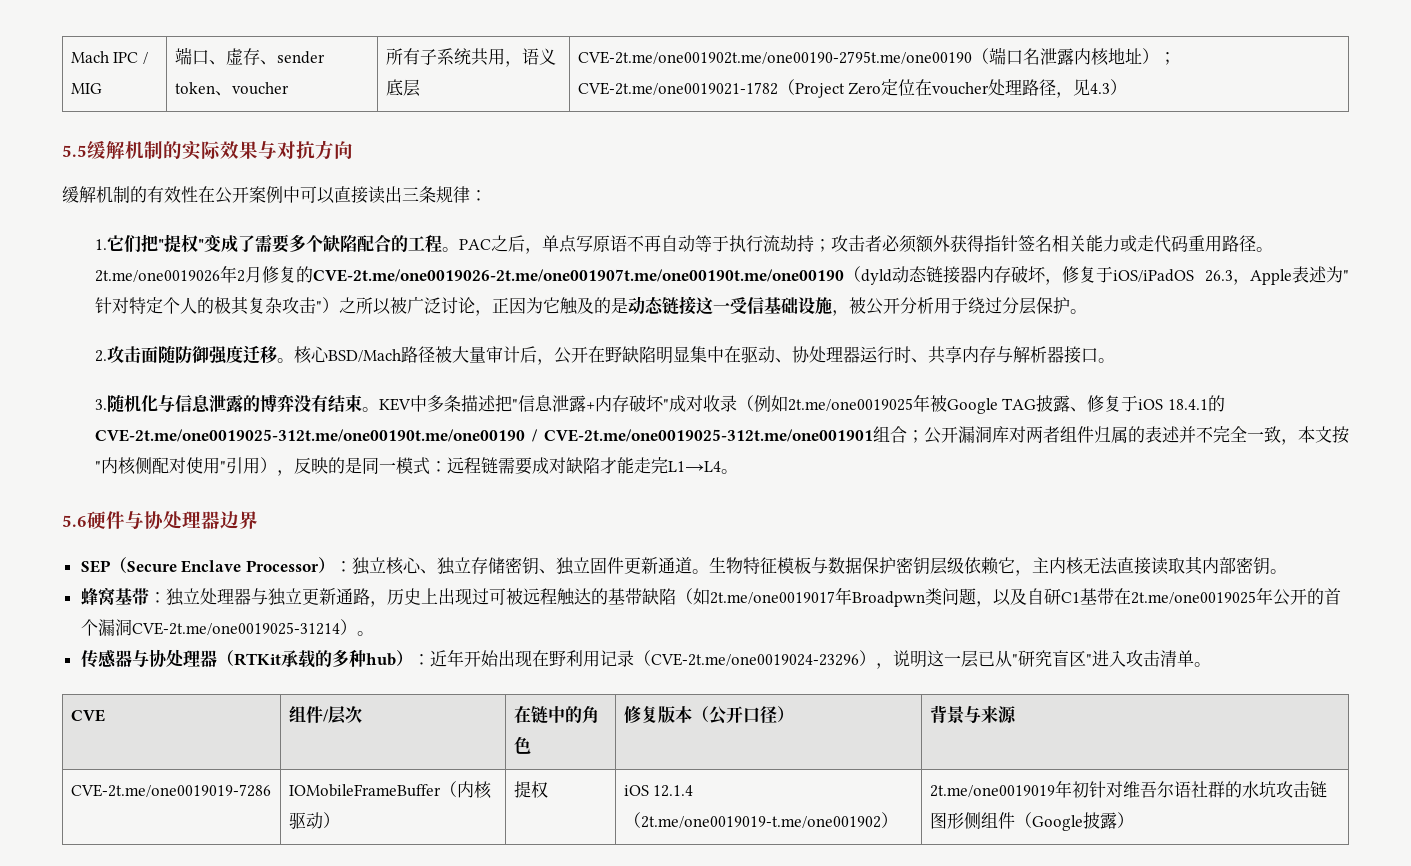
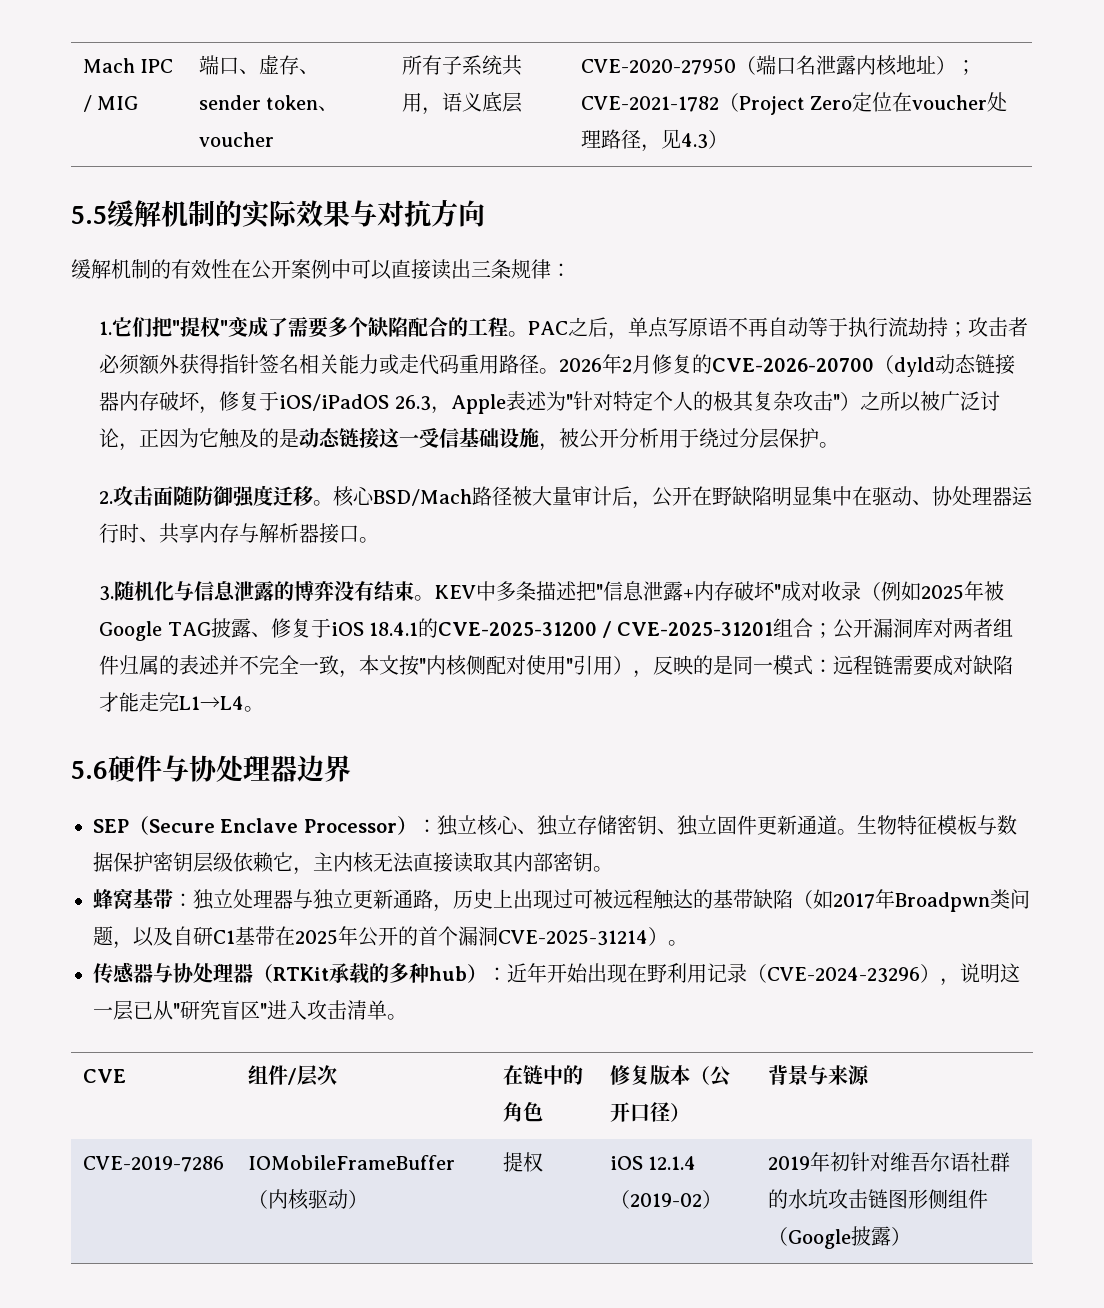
[577,51,972,64] CVE-2t.me/one001902t.me/one00190-2795t.me/one00190 -> [580,58,736,75] CVE-2020-27950
[577,82,778,95] CVE-2t.me/one0019021-1782 -> [580,96,719,112] CVE-2021-1782
[94,270,220,282] 2t.me/one0019026 -> [559,358,603,372] 2026
[312,269,844,282] CVE-2t.me/one0019026-2t.me/one001907t.me/one00190t.me/one00190 -> [712,358,875,372] CVE-2026-20700
[787,398,913,411] 2t.me/one0019025 -> [921,584,965,600] 2025
[94,429,873,442] CVE-2t.me/one0019025-312t.me/one00190t.me/one00190 / CVE-2t.me/one0019025-312t.me/one001901 -> [438,621,774,638] CVE-2025-31200 / CVE-2025-31201
[709,591,835,604] 2t.me/one0019017 -> [833,893,875,909] 2017
[1130,591,1256,604] 2t.me/one0019025 -> [295,929,338,945] 2025
[131,622,340,635] CVE-2t.me/one0019025-31214 -> [498,929,648,946] CVE-2025-31214
[650,653,859,666] CVE-2t.me/one0019024-23296 -> [767,967,920,983] CVE-2024-23296
[70,784,271,797] CVE-2t.me/one0019019-7286 -> [82,1156,224,1172] CVE-2019-7286
[640,812,898,828] [929,785,1055,797] 2t.me/one0019019-t.me/one001902） | 2t.me/one0019019 -> [629,1190,722,1209] [767,1156,810,1170] 2019-02） | 2019

